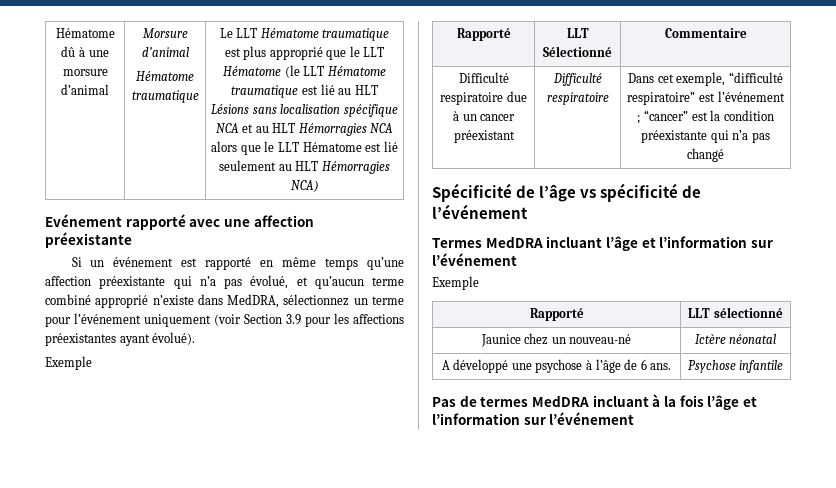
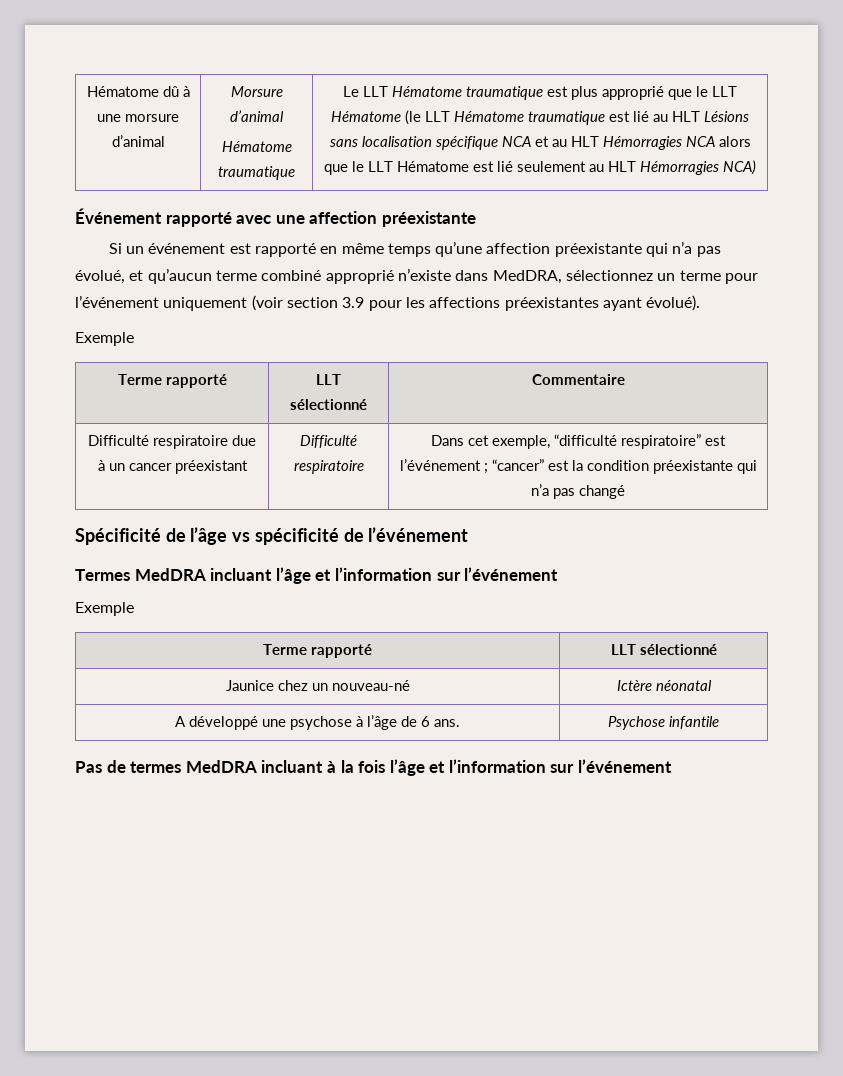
[45,214,122,227] Evénement -> [75,208,162,224] Événement
[244,314,282,324] Section -> [286,297,338,308] section
[456,28,511,41] [566,28,589,38] [543,46,612,57] Rapporté | LLT Sélectionné -> [117,374,227,388] [316,374,341,385] [290,399,367,410] Terme rapporté | LLT sélectionné
[529,308,584,321] Rapporté -> [263,644,372,658] Terme rapporté

